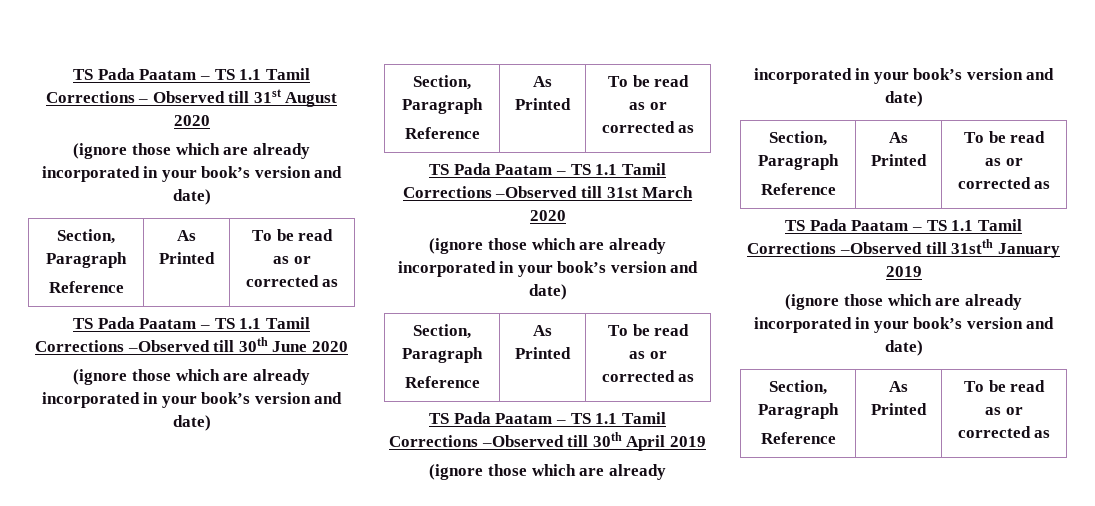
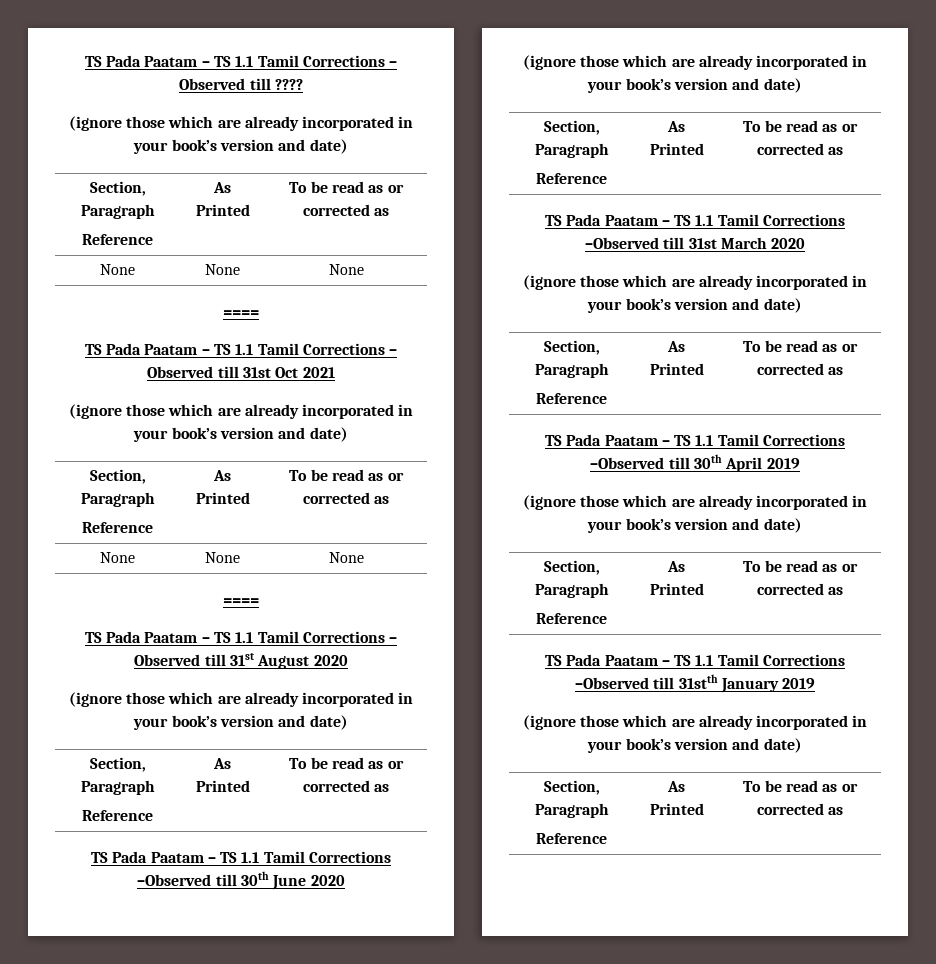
(250, 97) none -> [274,79,303,90] [68,116,414,131] [133,139,348,154] [89,181,146,196] [80,204,155,219] [82,234,153,245] [212,182,231,193] [195,204,250,216] [289,181,404,193] [302,204,390,216] [100,264,135,275] [204,264,240,275] [328,264,364,275] [223,310,259,317] [84,343,398,355] [147,366,335,378] [68,404,414,419] [133,427,348,442] [89,469,146,484] [80,492,155,507] [82,522,153,533] [212,470,231,481] [195,492,250,504] [289,469,404,481] [302,492,390,504] [100,552,135,563] [204,552,240,563] [328,552,364,563] [223,598,259,605] [84,631,398,643] [134,654,226,666] ???? // (ignore those which are already incorporated in your book’s version and date) // Section, Paragraph // Reference | As Printed | To be read as or corrected as // None | None | None // ==== // TS Pada Paatam – TS 1.1 Tamil Corrections – Observed till 31st Oct 2021 // (ignore those which are already incorporated in your book’s version and date) // Section, Paragraph // Reference | As Printed | To be read as or corrected as // None | None | None // ==== // TS Pada Paatam – TS 1.1 Tamil Corrections – Observed till

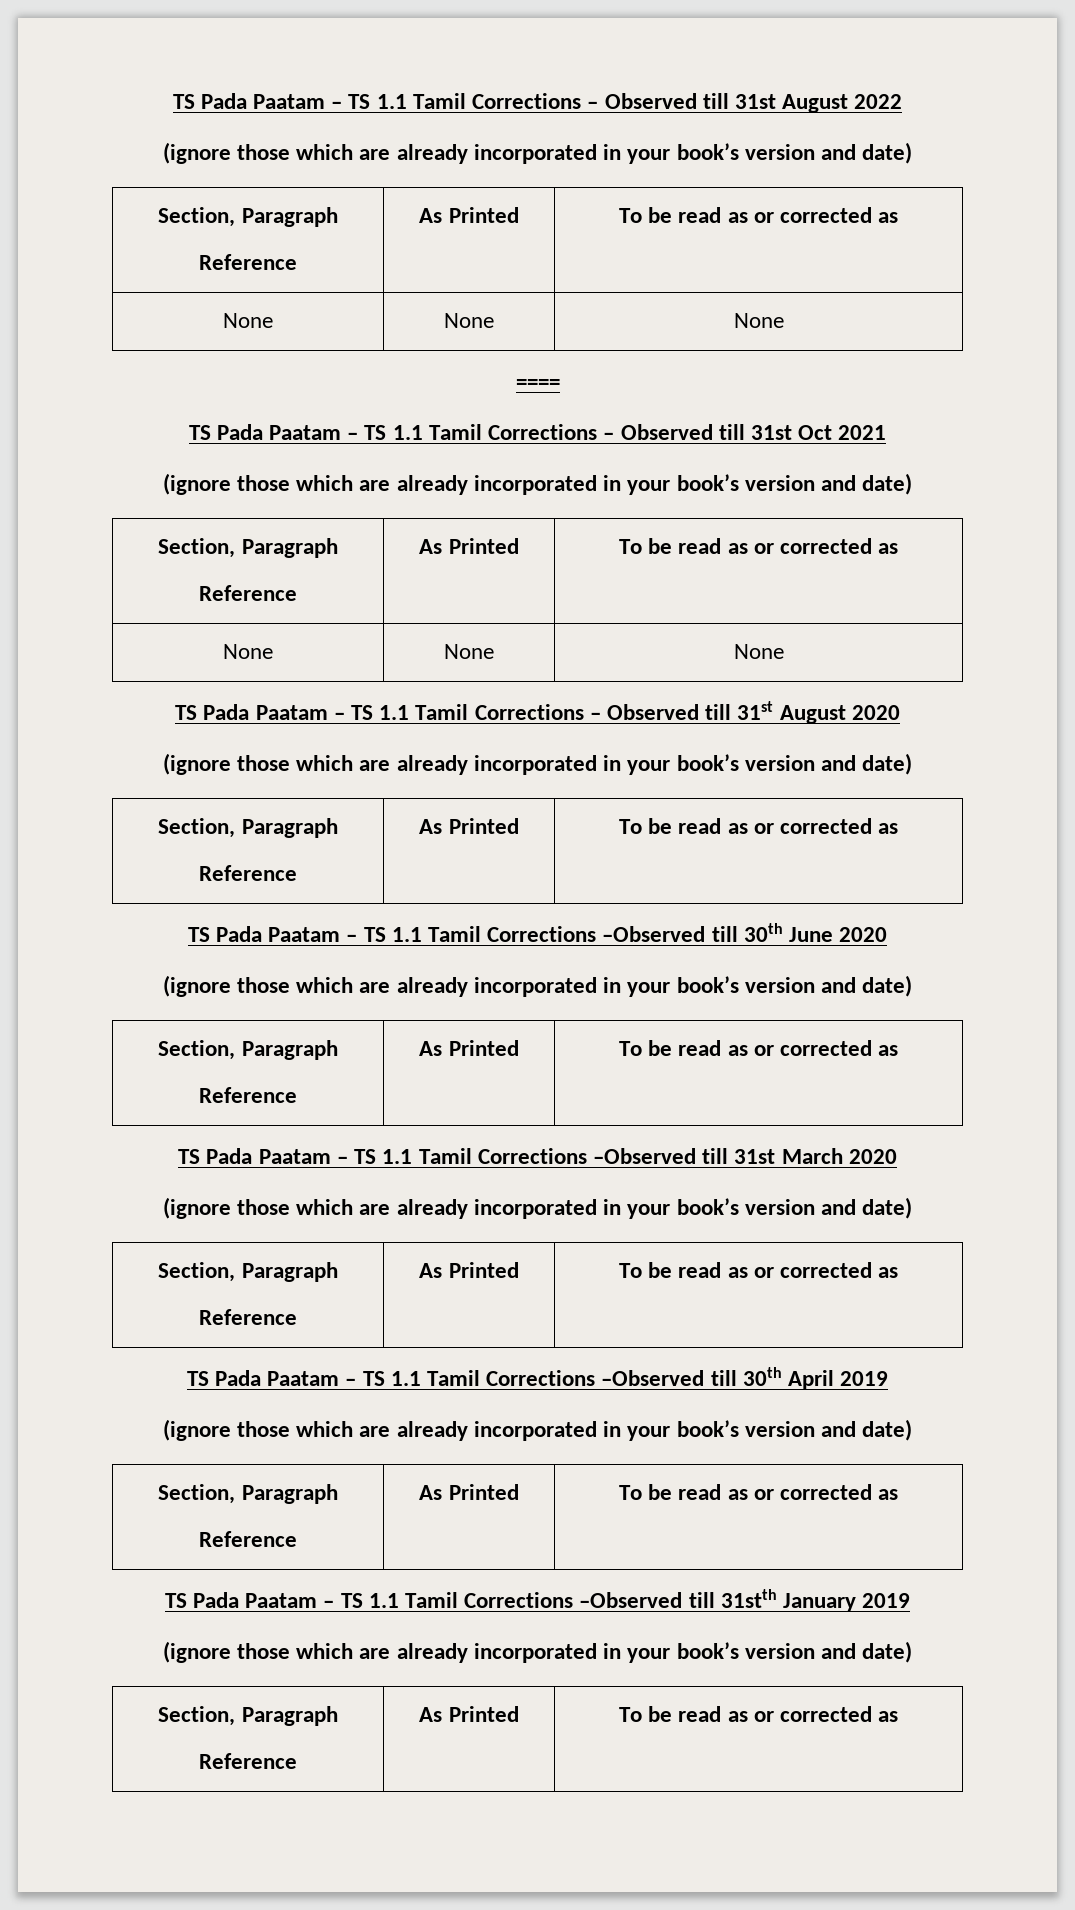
[274,79,303,90] ???? -> [734,94,903,113] 31st August 2022
[223,598,259,605] // ==== -> (784, 651) none

